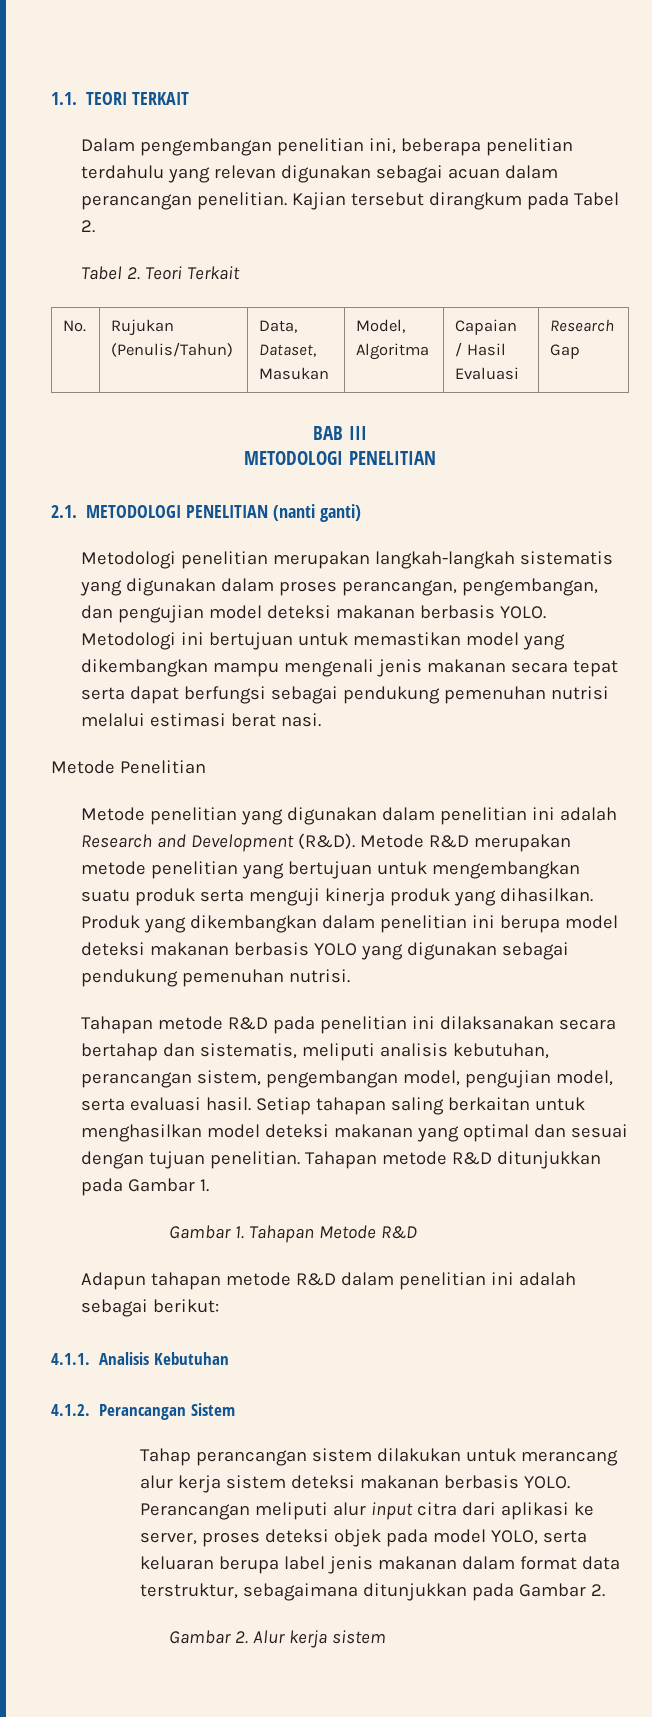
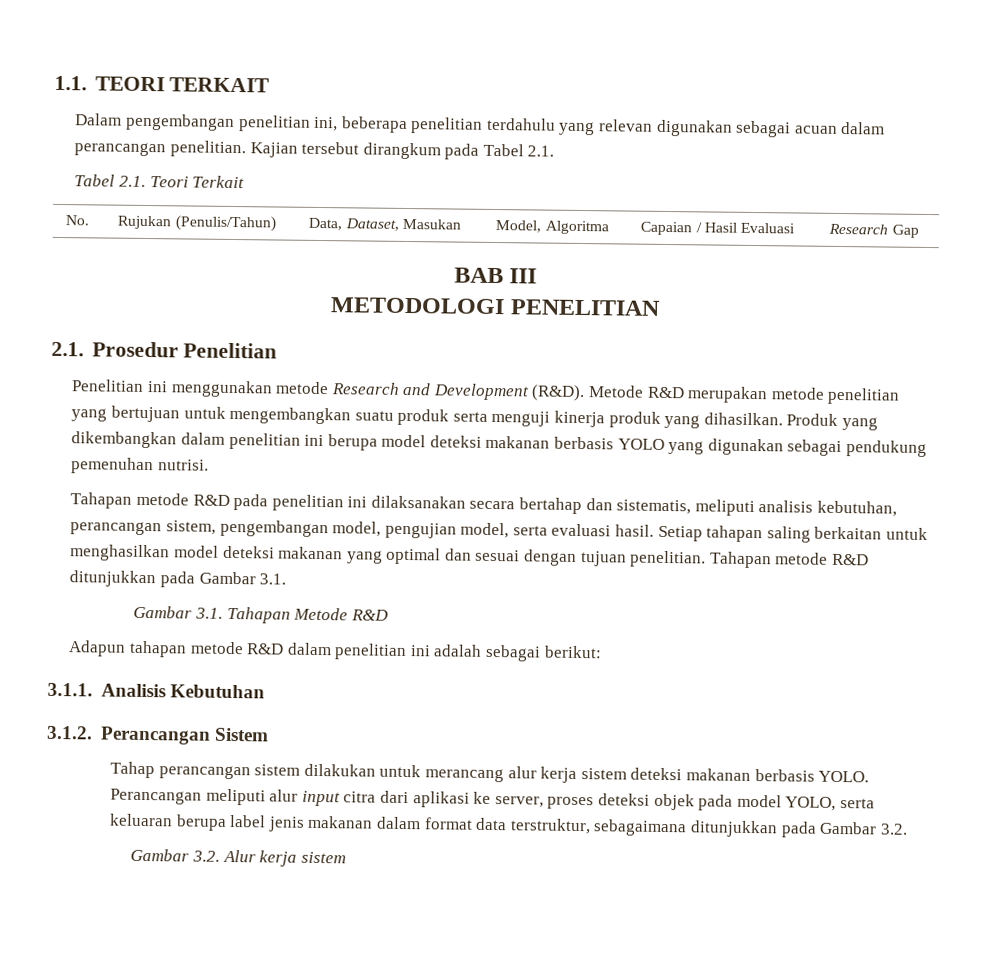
[80,220,95,233] [80,266,140,280] 2. // Tabel 2. -> [527,145,555,157] [74,174,146,187] 2.1. // Tabel 2.1.
[86,504,361,522] [80,551,613,569] [79,578,598,596] [80,605,546,623] [80,632,565,650] [80,659,618,677] [80,686,609,704] [80,713,321,727] [51,760,206,774] [80,807,617,825] METODOLOGI PENELITIAN (nanti ganti) // Metodologi penelitian merupakan langkah-langkah sistematis yang digunakan dalam proses perancangan, pengembangan, dan pengujian model deteksi makanan berbasis YOLO. Metodologi ini bertujuan untuk memastikan model yang dikembangkan mampu mengenali jenis makanan secara tepat serta dapat berfungsi sebagai pendukung pemenuhan nutrisi melalui estimasi berat nasi. // Metode Penelitian // Metode penelitian yang digunakan dalam penelitian ini adalah -> [91,341,278,359] [71,379,330,398] Prosedur Penelitian // Penelitian ini menggunakan metode
[199,1179,209,1192] [169,1225,245,1239] 1. // Gambar 1. -> [259,573,287,585] [133,605,223,619] 3.1. // Gambar 3.1.
[51,1353,90,1365] 4.1.1. -> [47,682,93,697] 3.1.1.
[51,1404,90,1416] 4.1.2. -> [46,725,93,740] 3.1.2.
[590,1584,605,1597] [169,1630,249,1644] 2. // Gambar 2. -> [879,823,908,835] [130,848,220,862] 3.2. // Gambar 3.2.

